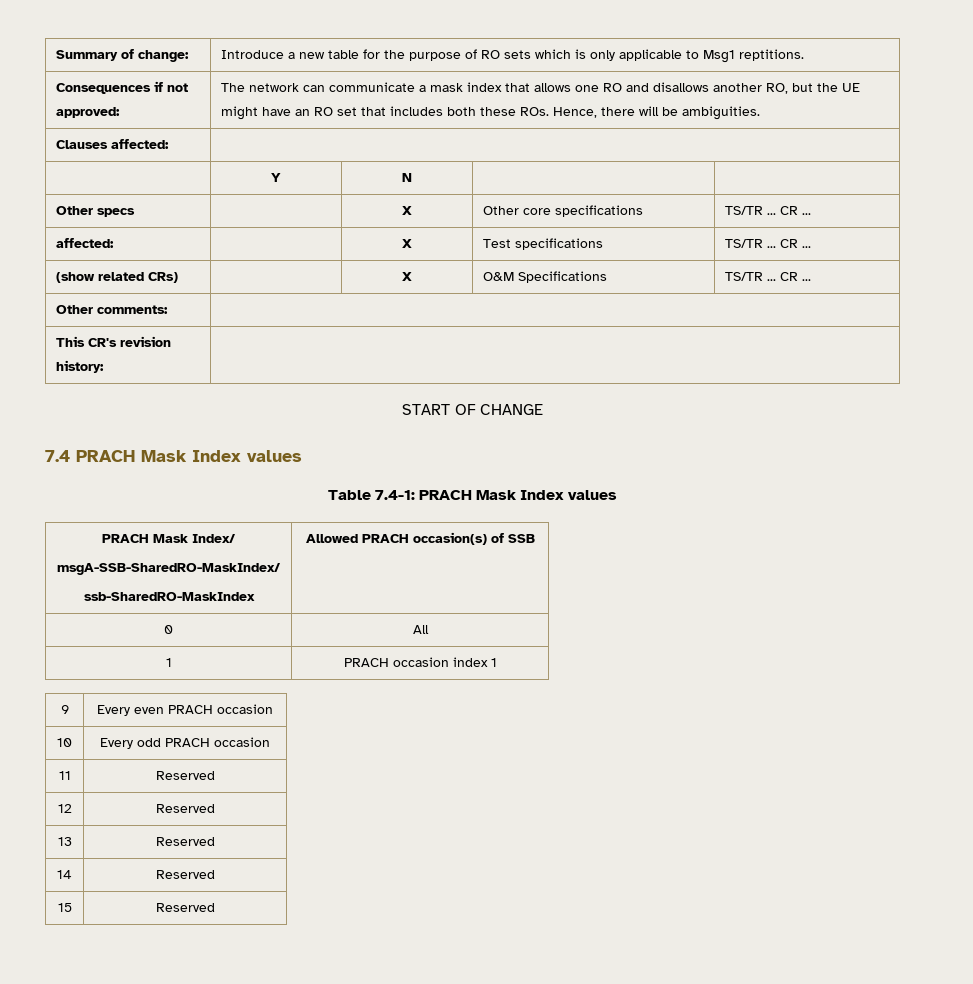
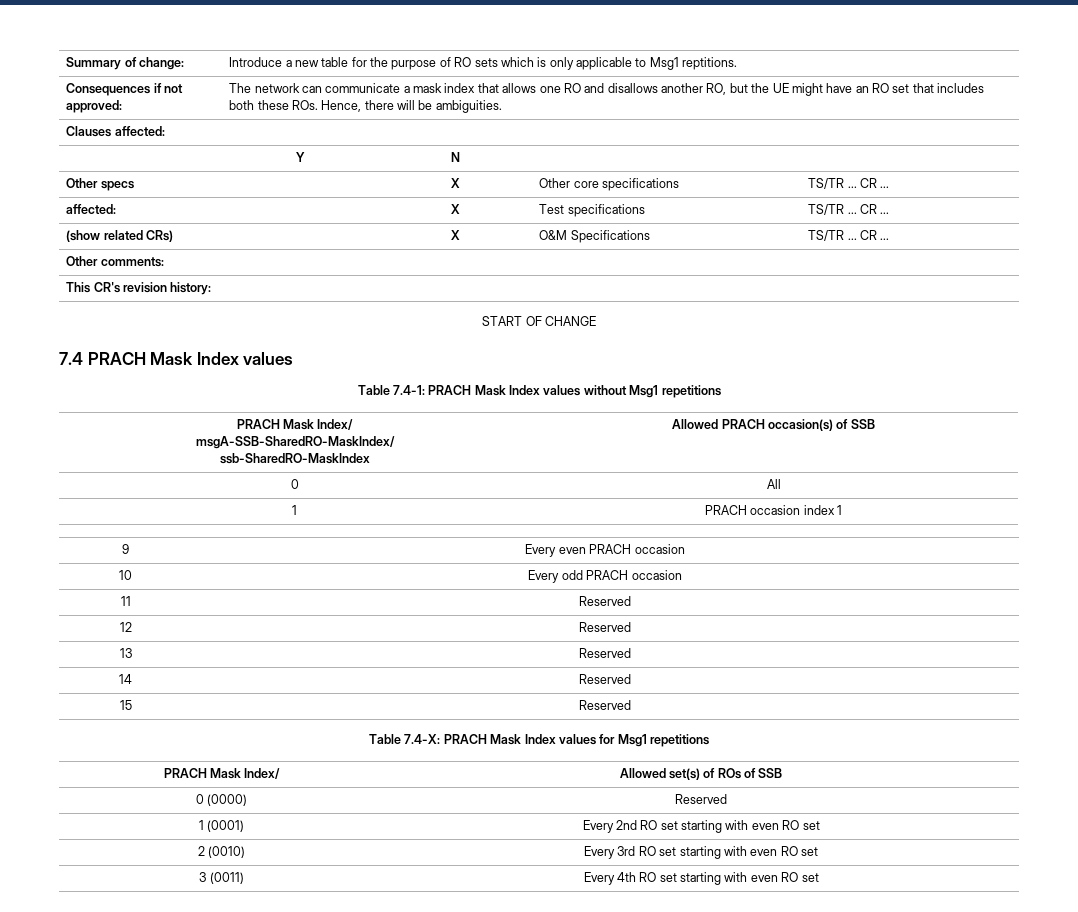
(618, 495) none -> [583,385,721,398] without Msg1 repetitions
(215, 907) none -> [369,734,709,747] [163,768,281,779] [619,768,783,780] [195,794,248,806] [675,794,727,804] [198,820,245,832] [582,820,820,833] [197,846,246,858] [584,846,818,859] [199,872,244,884] [583,872,819,885] // Table 7.4-X: PRACH Mask Index values for Msg1 repetitions // PRACH Mask Index/ | Allowed set(s) of ROs of SSB // 0 (0000) | Reserved // 1 (0001) | Every 2nd RO set starting with even RO set // 2 (0010) | Every 3rd RO set starting with even RO set // 3 (0011) | Every 4th RO set starting with even RO set

